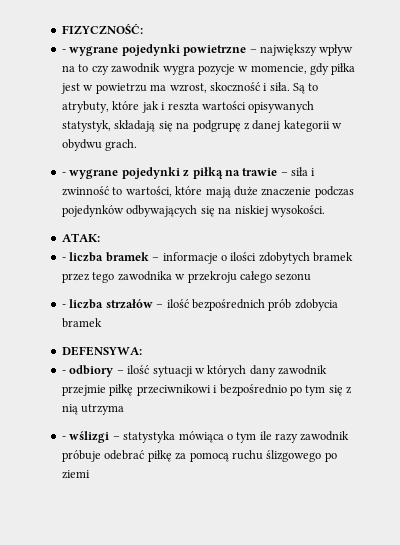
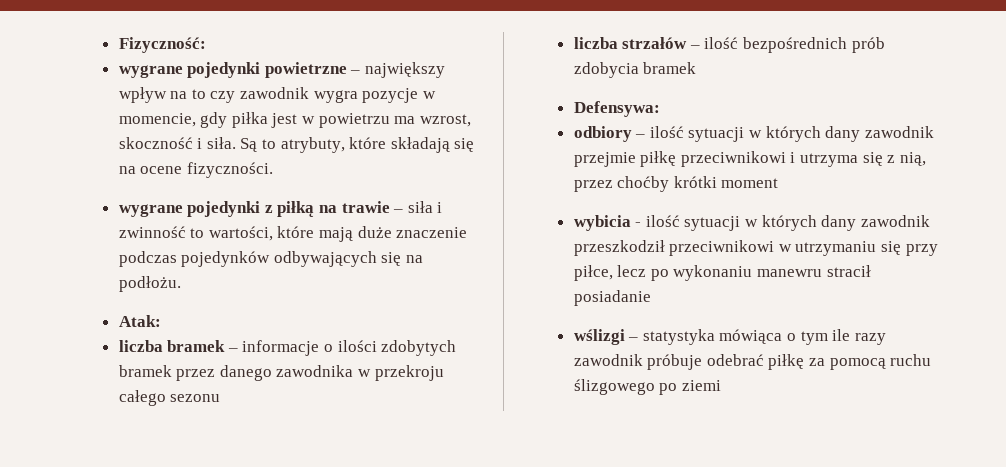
[62,23,144,34] [62,49,67,53] FIZYCZNOŚĆ: // - -> [118,37,206,53] Fizyczność: //
[141,101,315,113] [62,120,343,132] [62,139,138,151] [62,172,67,176] jak i reszta wartości opisywanych statystyk, składają się na podgrupę z danej kategorii w obydwu grach. // - -> [390,137,475,153] [118,162,273,178] składają się na ocene fizyczności. //
[234,205,325,217] [62,233,101,242] [62,257,67,261] niskiej wysokości. // ATAK: // - -> [118,276,181,292] [118,315,161,327] podłożu. // Atak: //
[92,272,115,283] tego -> [219,365,272,381] danego
[62,304,67,308] - -> (221, 398) none
[62,346,143,356] [62,370,67,374] DEFENSYWA: // - -> [573,101,660,117] Defensywa: //
[219,384,353,396] [62,404,125,415] [62,436,67,440] bezpośrednio po tym się z nią utrzyma // - -> [800,152,926,167] [573,176,779,192] [573,215,930,231] [573,240,938,256] [573,265,871,281] [573,290,651,306] utrzyma się z nią, przez choćby krótki moment // wybicia - ilość sytuacji w których dany zawodnik przeszkodził przeciwnikowi w utrzymaniu się przy piłce, lecz po wykonaniu manewru stracił posiadanie //

